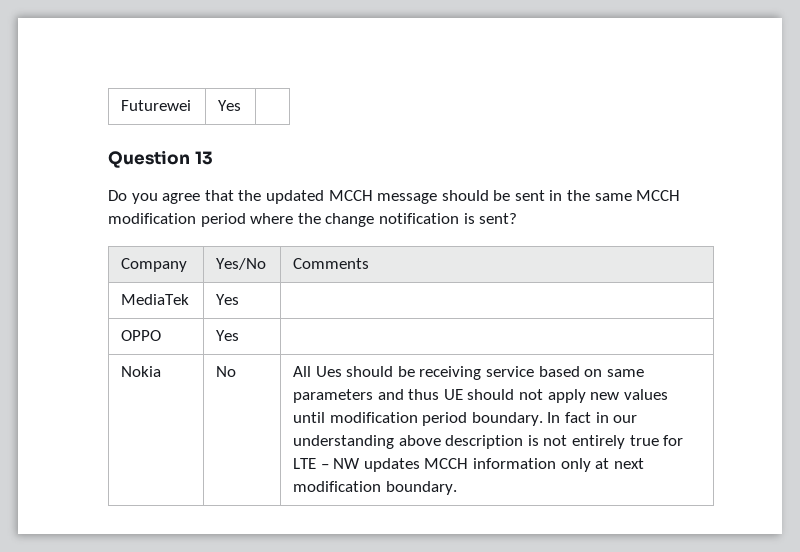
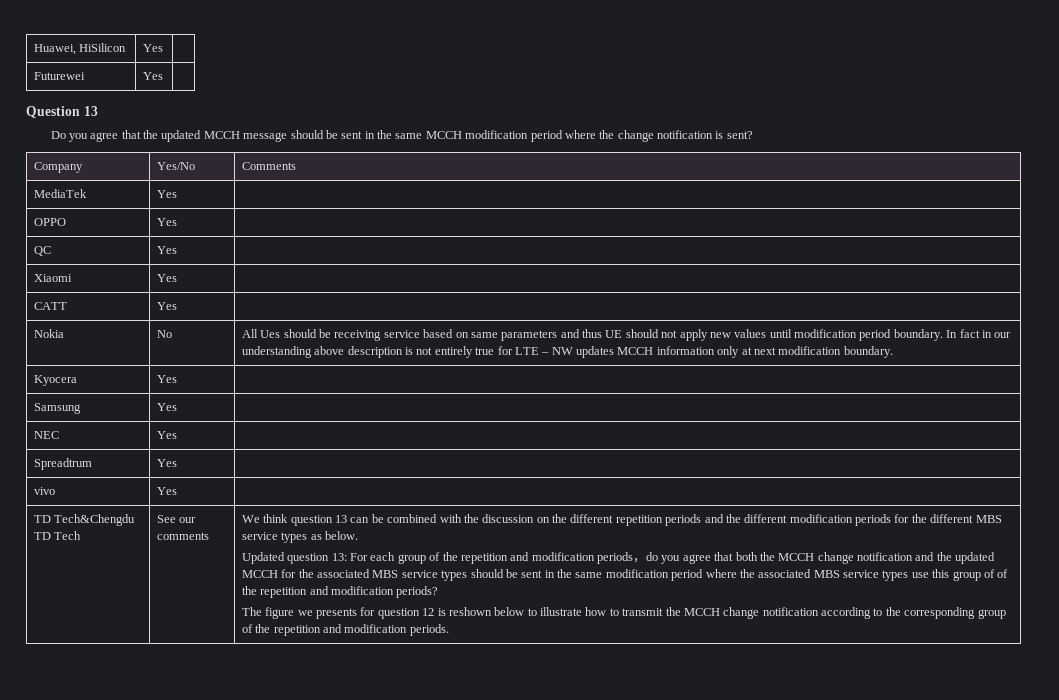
(121, 105) none -> [33,43,127,55] [142,44,163,52] Huawei, HiSilicon | Yes | //
(240, 335) none -> [33,246,51,256] [156,246,177,254] [33,274,72,282] [156,274,177,282] [33,302,67,310] [156,302,177,310] // QC | Yes | // Xiaomi | Yes | // CATT | Yes |
(457, 488) none -> [33,375,77,386] [156,375,177,383] [33,403,81,414] [156,403,177,411] [33,431,59,439] [156,431,177,439] [33,458,92,470] [156,459,177,467] [33,487,55,495] [156,487,177,495] [33,514,136,526] [33,531,82,540] [156,515,197,523] [156,532,209,540] [241,514,1002,526] [241,531,359,543] [241,552,996,564] [241,569,1009,581] [241,586,439,598] [241,607,1006,619] [241,624,449,636] // Kyocera | Yes | // Samsung | Yes | // NEC | Yes | // Spreadtrum | Yes | // vivo | Yes | // TD Tech&Chengdu TD Tech | See our comments | We think question 13 can be combined with the discussion on the different repetition periods and the different modification periods for the different MBS service types as below. // Updated question 13: For each group of the repetition and modification periods，do you agree that both the MCCH change notification and the updated MCCH for the associated MBS service types should be sent in the same modification period where the associated MBS service types use this group of of the repetition and modification periods? // The figure we presents for question 12 is reshown below to illustrate how to transmit the MCCH change notification according to the corresponding group of the repetition and modification periods.

